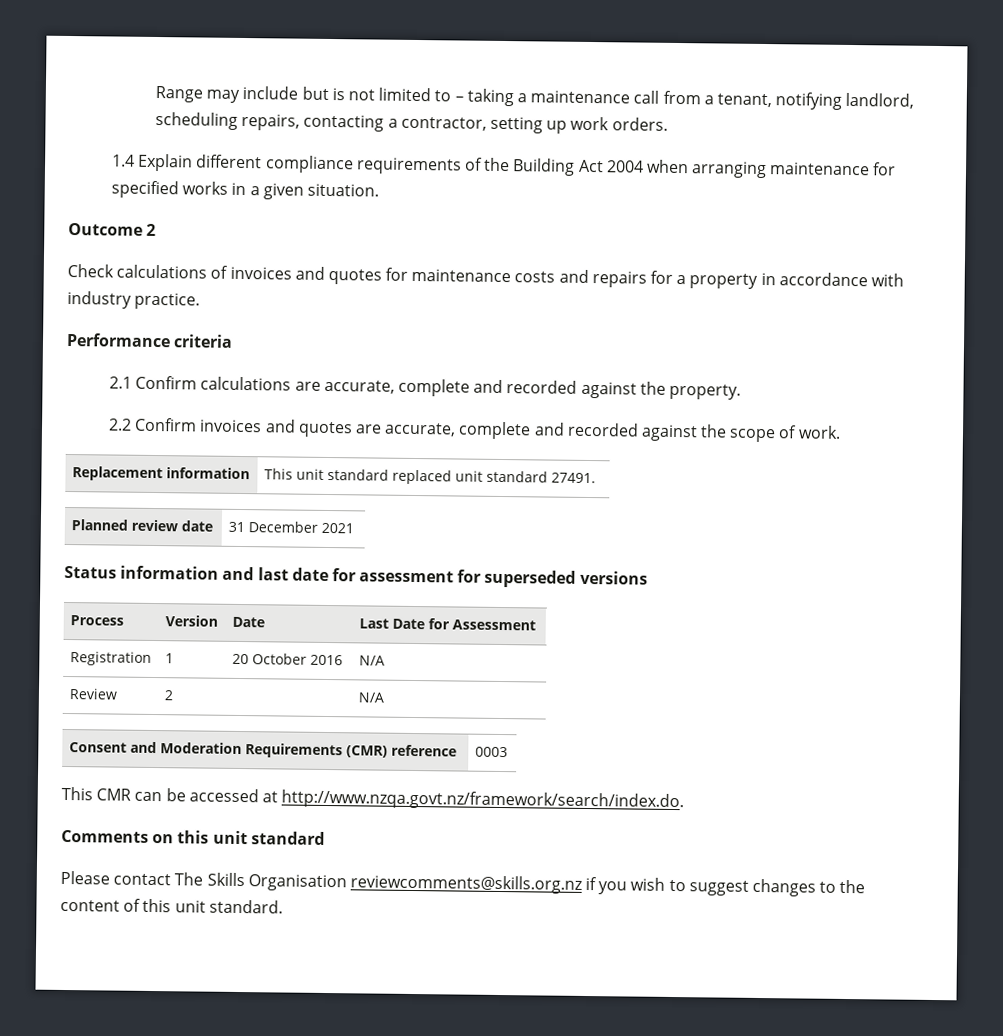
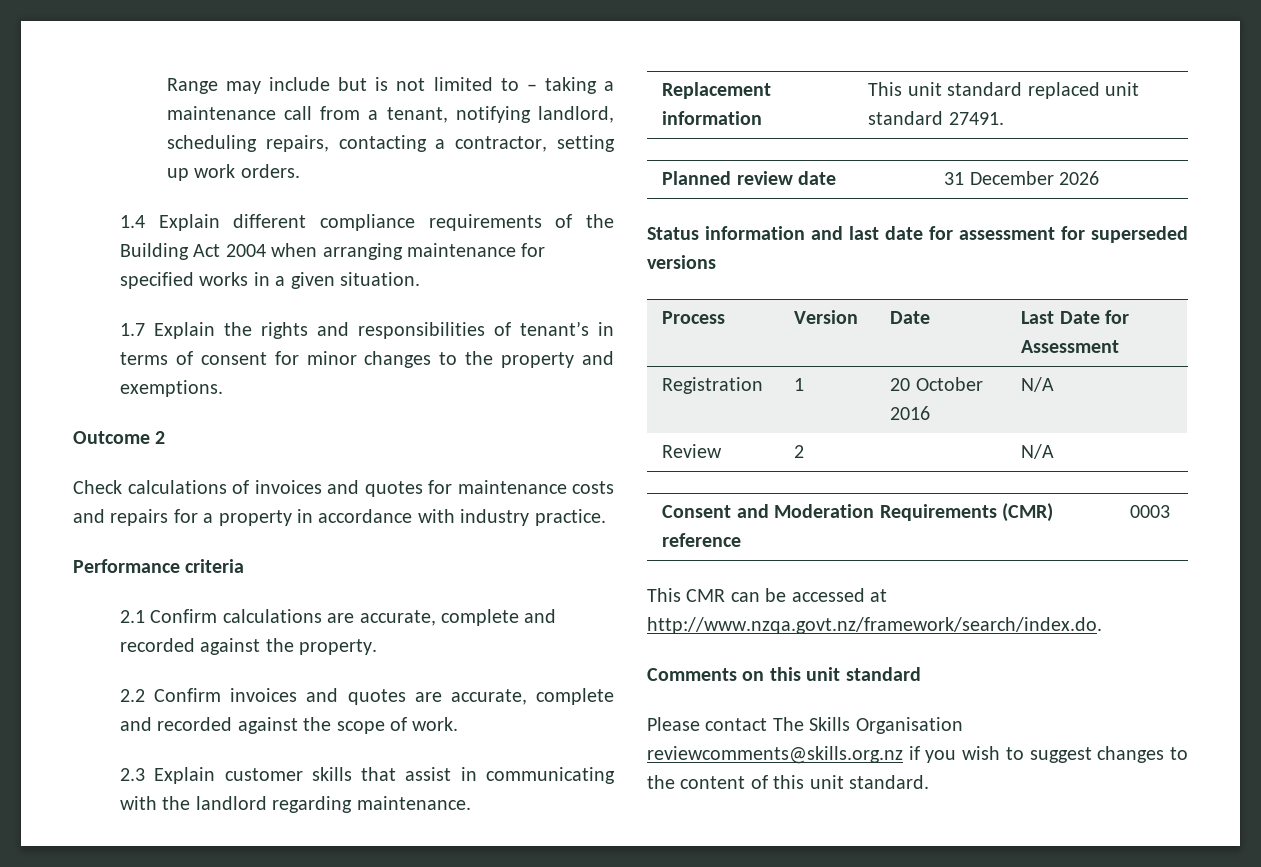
(379, 190) none -> [119,321,615,339] [119,351,615,368] [119,380,223,397] // 1.7 Explain the rights and responsibilities of tenant’s in terms of consent for minor changes to the property and exemptions.
(841, 432) none -> [119,767,615,784] [119,796,471,813] // 2.3 Explain customer skills that assist in communicating with the landlord regarding maintenance.
[320,522,354,534] 2021 -> [1059,171,1100,185] 2026

